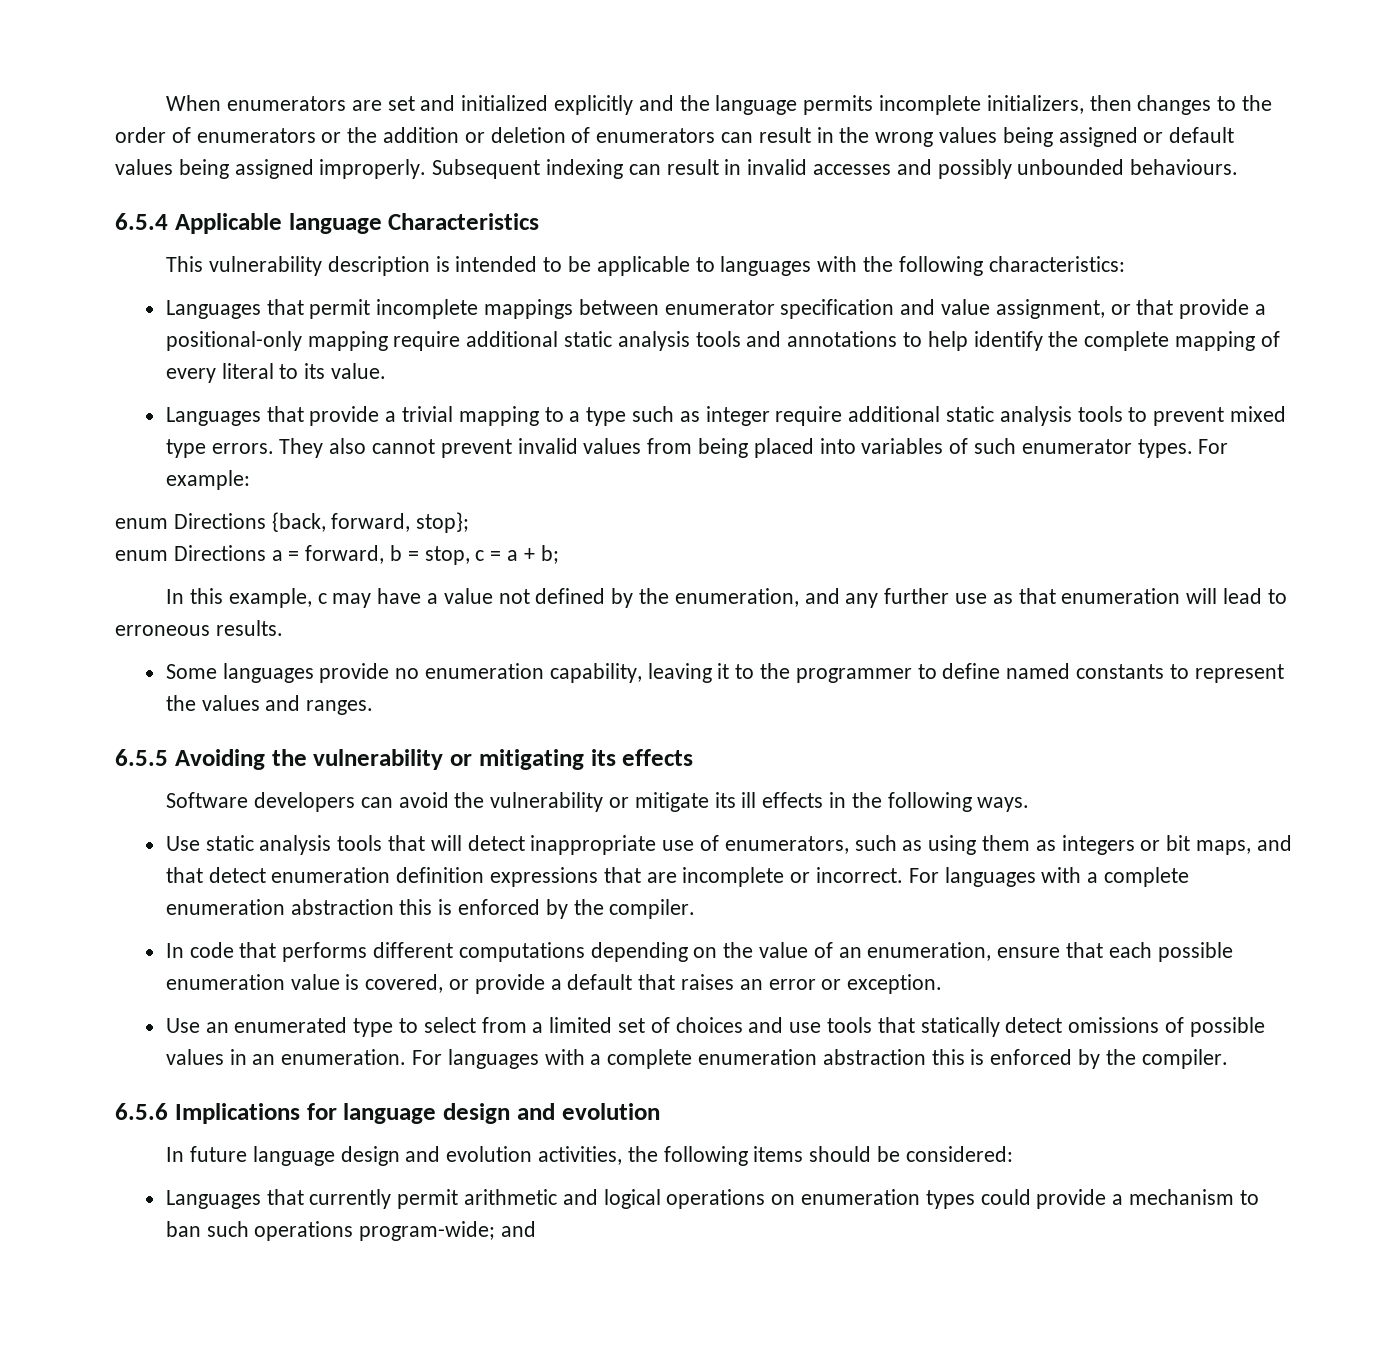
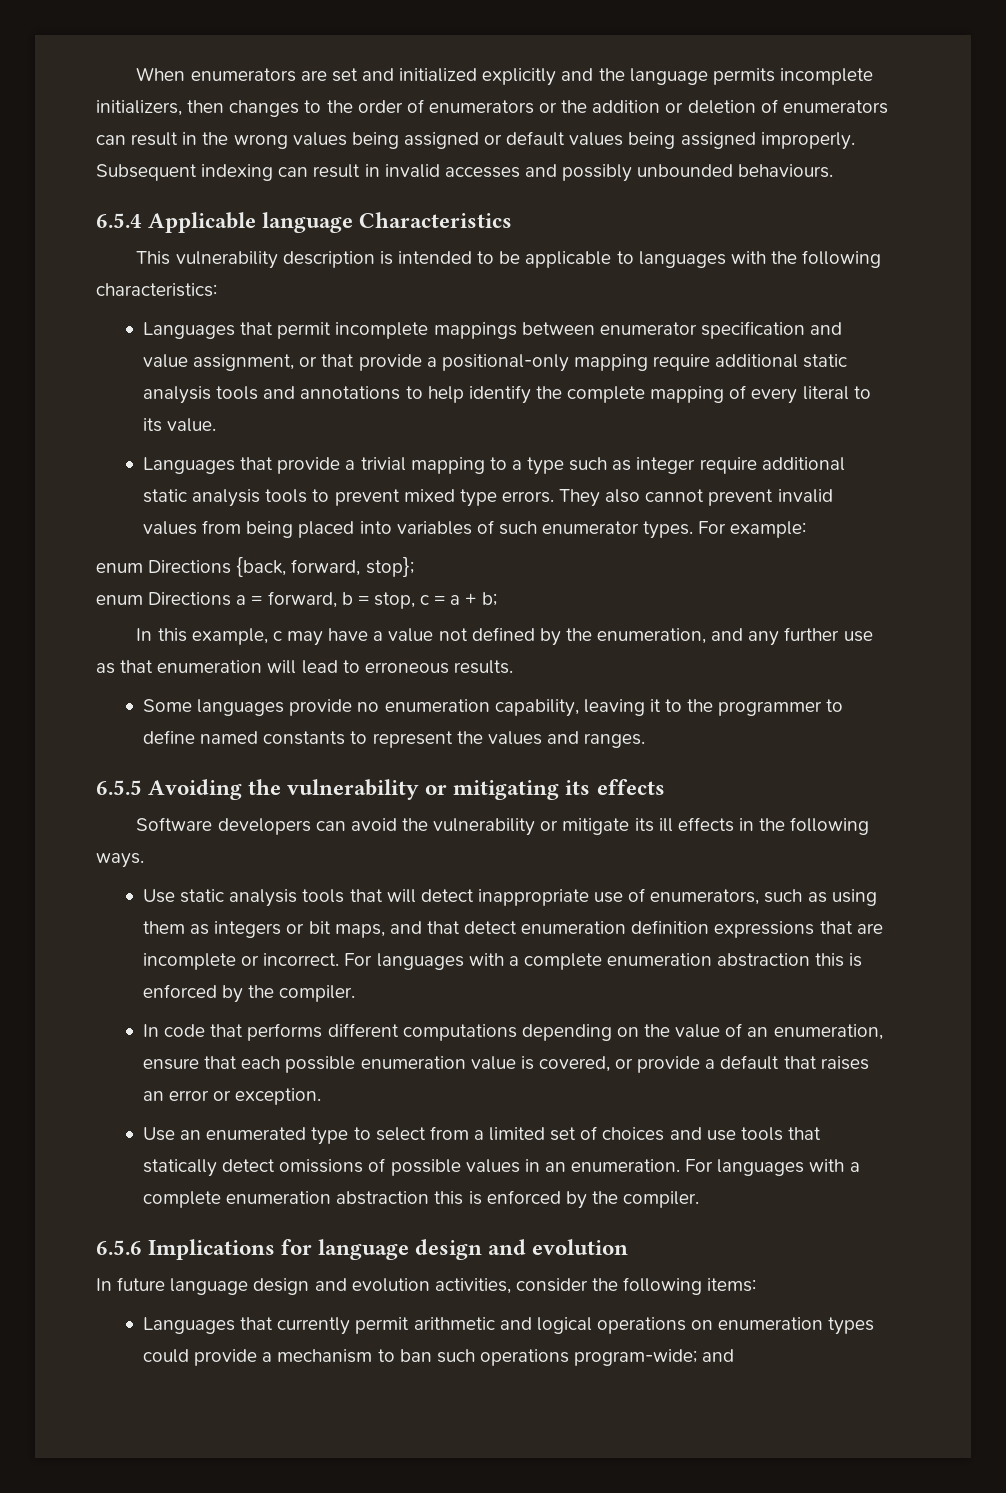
[627,1146,1013,1166] the following items should be considered: -> [515,1277,757,1295] consider the following items:

